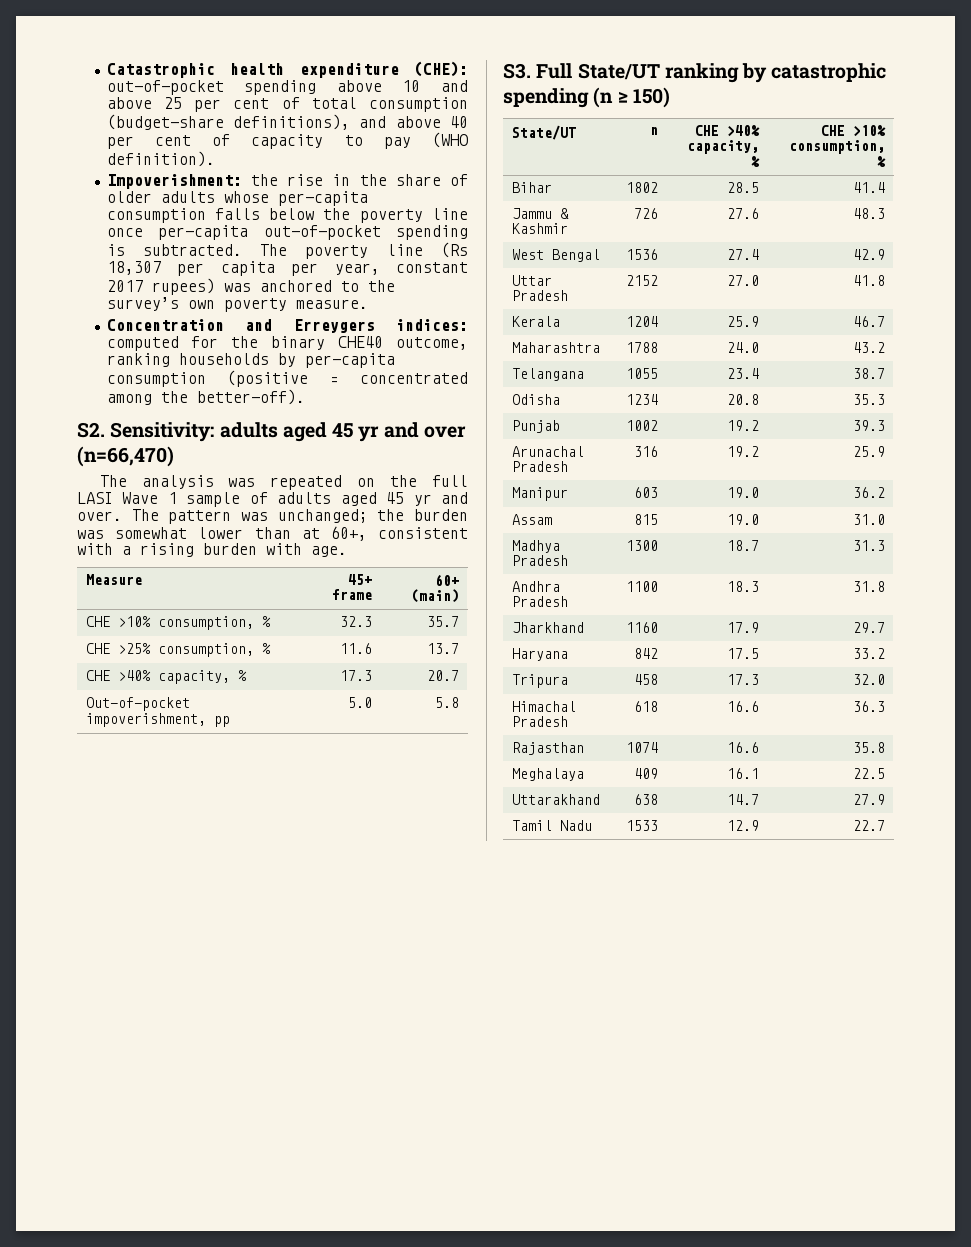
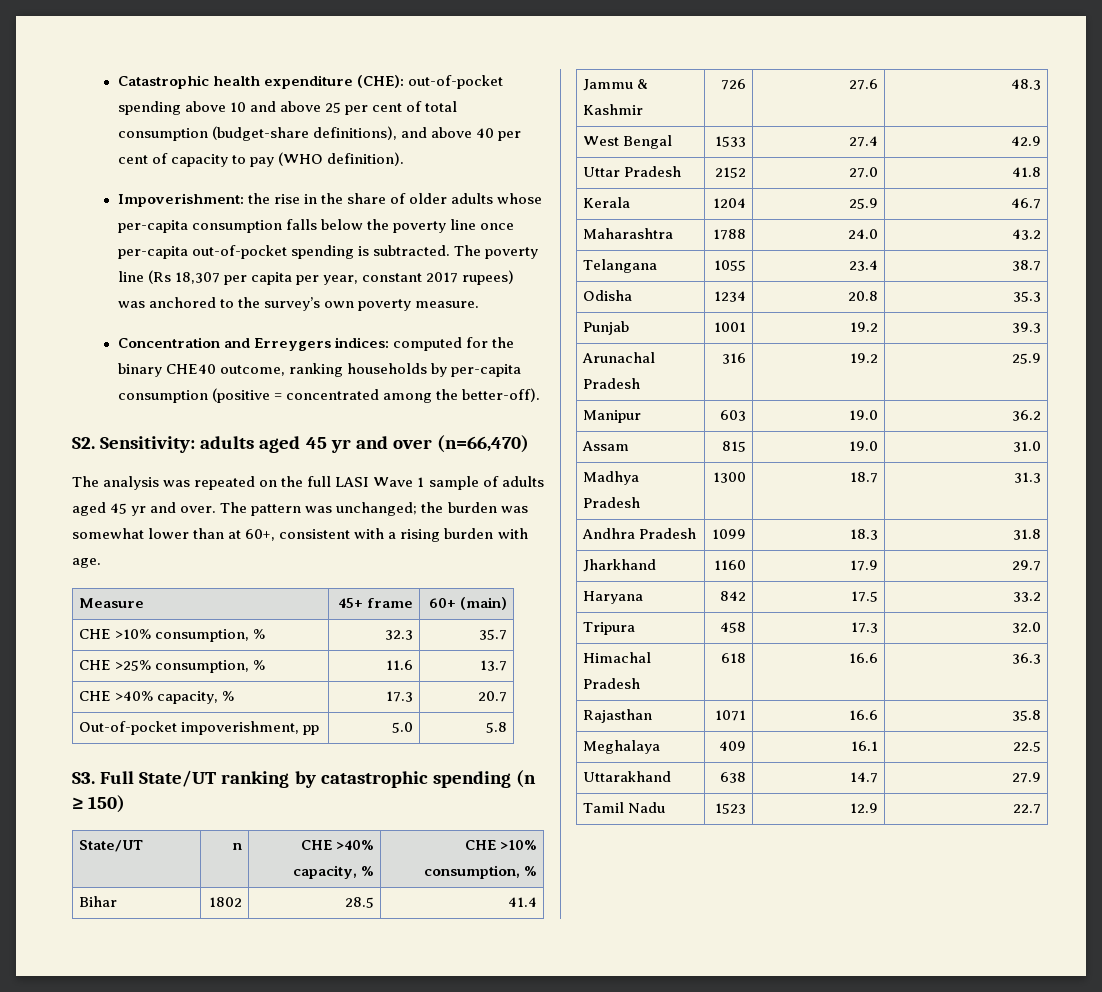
[625,249,658,260] 1536 -> [715,136,747,147] 1533
[625,420,658,431] 1002 -> [714,322,747,332] 1001
[625,581,658,592] 1100 -> [712,529,747,539] 1099
[625,742,658,753] 1074 -> [715,710,747,721] 1071
[625,820,658,831] 1533 -> [715,803,747,814] 1523

